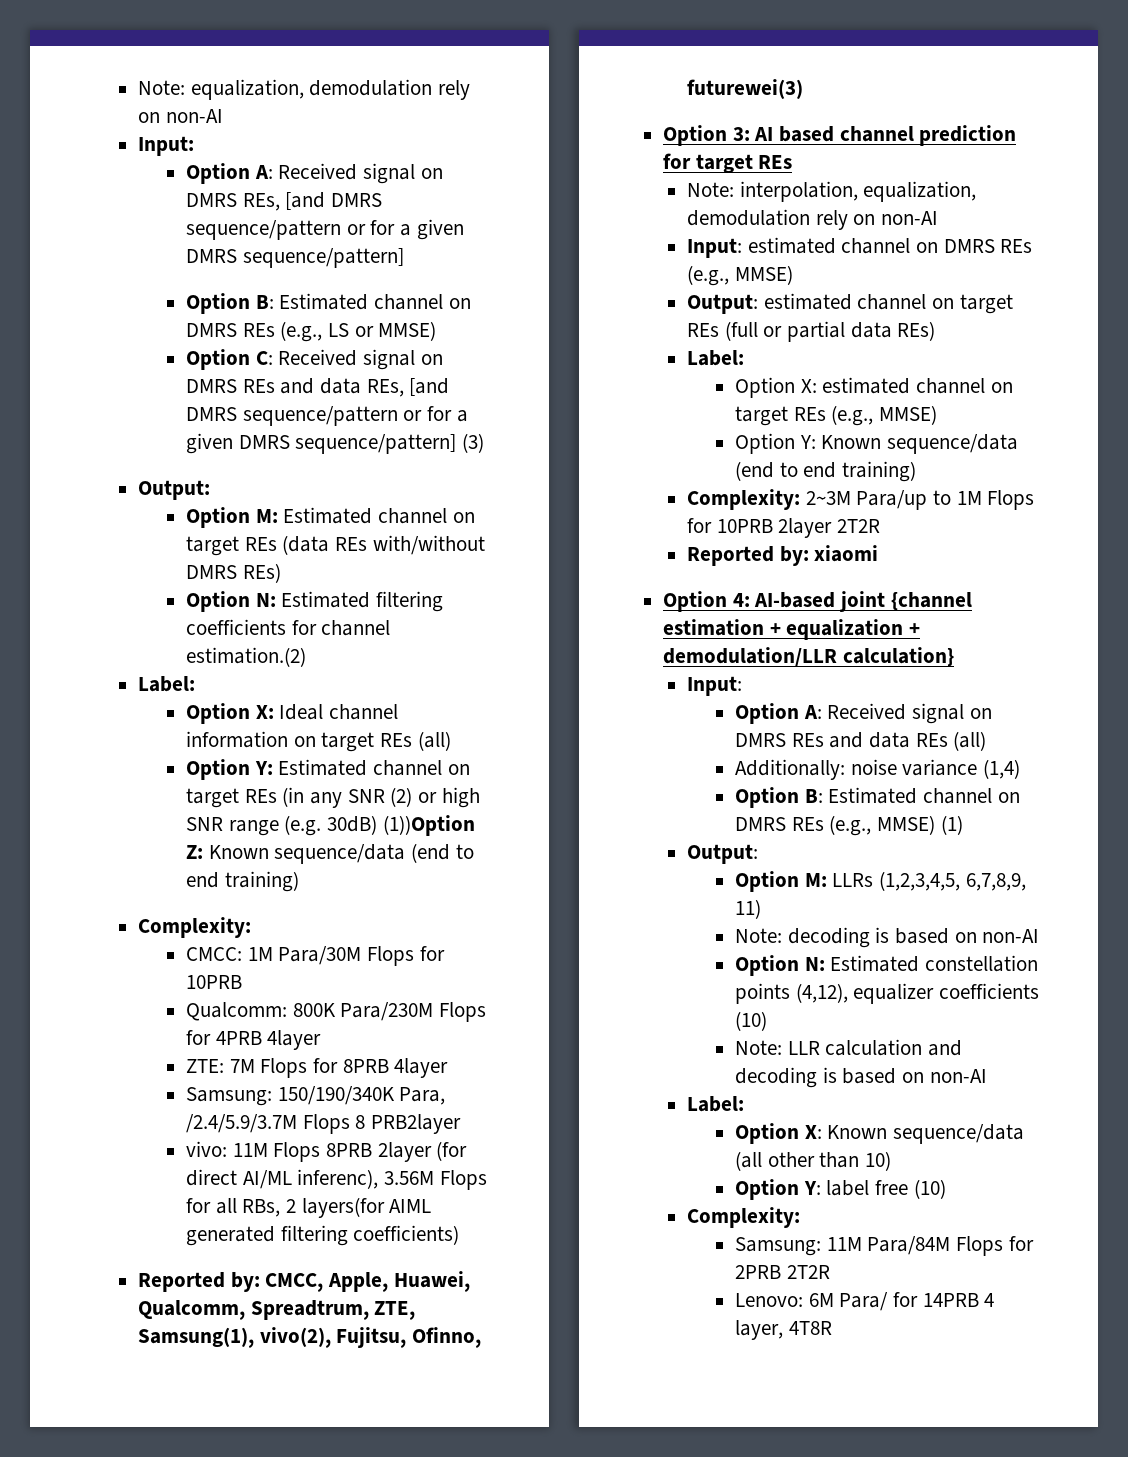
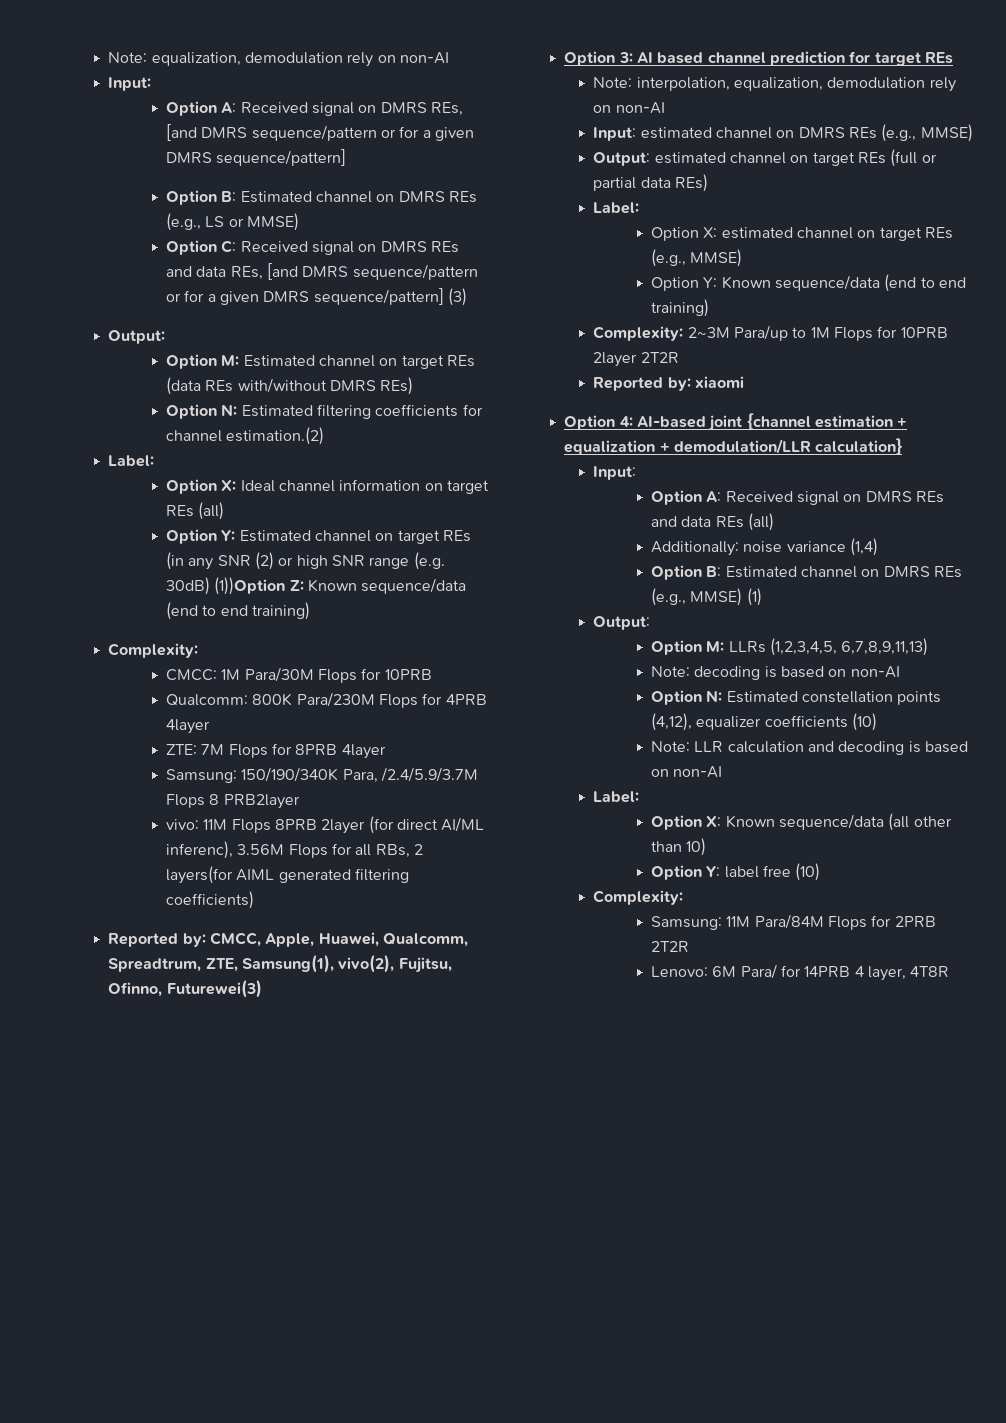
[686,79,803,99] futurewei(3) -> [166,980,262,998] Futurewei(3)
[965,873,1026,891] [734,899,761,919] 6,7,8,9, 11) -> [841,638,929,656] 6,7,8,9,11,13)

